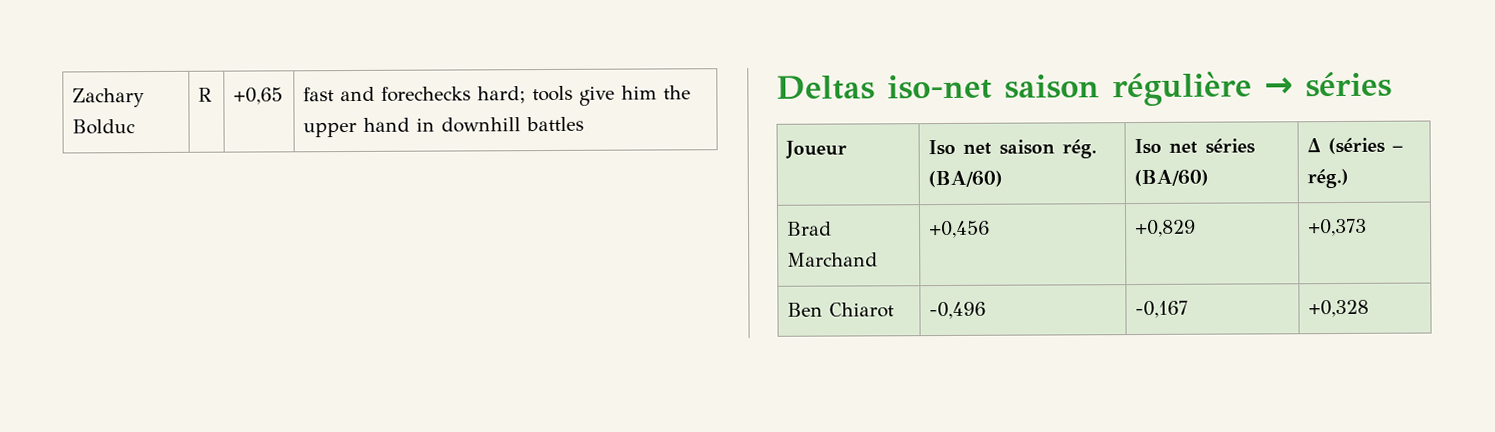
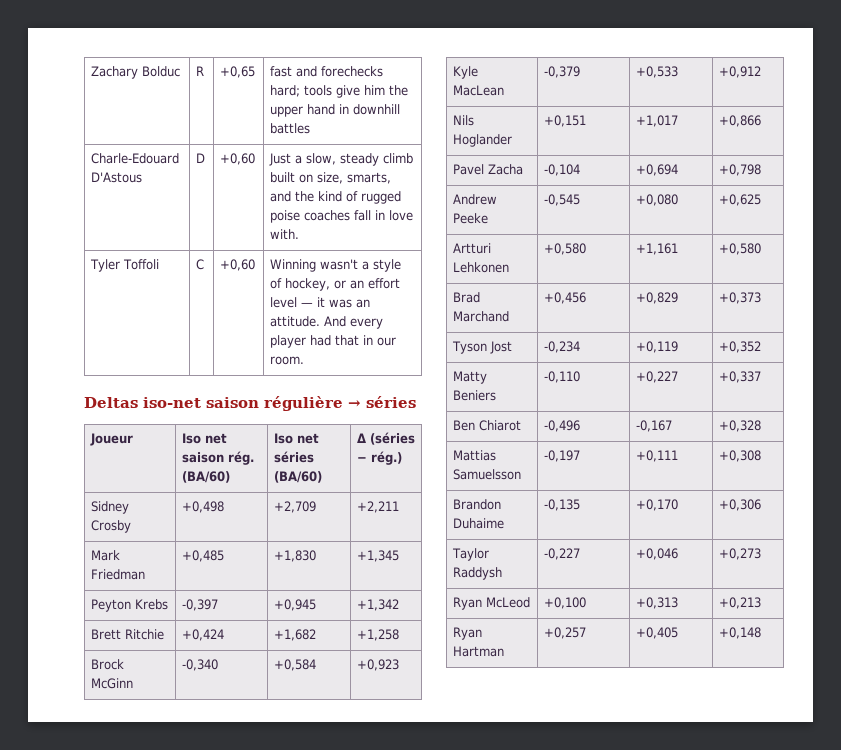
(585, 124) none -> [90,153,179,164] [90,172,142,183] [195,153,205,163] [219,153,255,165] [268,153,413,166] [269,172,391,184] [269,191,401,204] [269,210,413,223] [269,229,299,239] [89,259,159,272] [195,259,204,270] [219,259,255,271] [269,259,401,272] [269,278,400,291] [269,297,370,308] [269,316,383,329] [269,335,396,348] [269,356,304,365] // Charle-Edouard D'Astous | D | +0,60 | Just a slow, steady climb built on size, smarts, and the kind of rugged poise coaches fall in love with. // Tyler Toffoli | C | +0,60 | Winning wasn't a style of hockey, or an effort level — it was an attitude. And every player had that in our room.
(1350, 178) none -> [90,501,129,514] [90,520,131,533] [181,501,224,513] [273,501,316,513] [356,501,399,513] [90,550,120,561] [90,569,145,580] [181,550,224,562] [273,550,316,562] [356,550,399,562] [90,599,168,612] [181,599,218,611] [273,599,316,611] [356,599,399,611] [90,629,164,640] [181,629,224,641] [273,629,316,641] [356,629,399,641] [90,659,124,670] [90,678,133,689] [181,659,218,671] [273,659,316,671] [356,659,399,671] [452,66,478,79] [452,85,504,96] [543,66,580,78] [635,66,678,78] [718,66,761,78] [452,115,474,126] [452,134,512,147] [543,115,586,127] [635,115,678,127] [718,115,761,127] [452,164,523,175] [543,164,580,176] [635,164,678,176] [718,164,761,176] [452,194,497,205] [452,213,488,224] [543,194,580,206] [635,194,678,206] [718,194,761,206] [452,243,491,254] [452,262,509,273] [543,243,586,255] [635,243,678,255] [718,243,761,255] // Sidney Crosby | +0,498 | +2,709 | +2,211 // Mark Friedman | +0,485 | +1,830 | +1,345 // Peyton Krebs | -0,397 | +0,945 | +1,342 // Brett Ritchie | +0,424 | +1,682 | +1,258 // Brock McGinn | -0,340 | +0,584 | +0,923 // Kyle MacLean | -0,379 | +0,533 | +0,912 // Nils Hoglander | +0,151 | +1,017 | +0,866 // Pavel Zacha | -0,104 | +0,694 | +0,798 // Andrew Peeke | -0,545 | +0,080 | +0,625 // Artturi Lehkonen | +0,580 | +1,161 | +0,580
(1368, 227) none -> [451,341,512,354] [543,341,580,353] [635,341,678,353] [718,341,761,353] [452,371,487,384] [452,390,496,401] [543,371,580,383] [635,371,678,383] [718,371,761,383] // Tyson Jost | -0,234 | +0,119 | +0,352 // Matty Beniers | -0,110 | +0,227 | +0,337
(1370, 308) none -> [452,450,496,461] [452,469,521,480] [543,450,580,462] [635,450,678,462] [718,450,761,462] [452,499,501,510] [452,518,504,529] [543,499,580,511] [635,499,678,511] [718,499,761,511] [451,548,489,561] [452,567,502,580] [543,548,580,560] [635,548,678,560] [718,548,761,560] [452,597,530,610] [543,597,586,609] [635,597,678,609] [718,597,761,609] [452,627,482,640] [452,646,504,657] [543,627,586,639] [635,627,678,639] [718,627,761,639] // Mattias Samuelsson | -0,197 | +0,111 | +0,308 // Brandon Duhaime | -0,135 | +0,170 | +0,306 // Taylor Raddysh | -0,227 | +0,046 | +0,273 // Ryan McLeod | +0,100 | +0,313 | +0,213 // Ryan Hartman | +0,257 | +0,405 | +0,148

